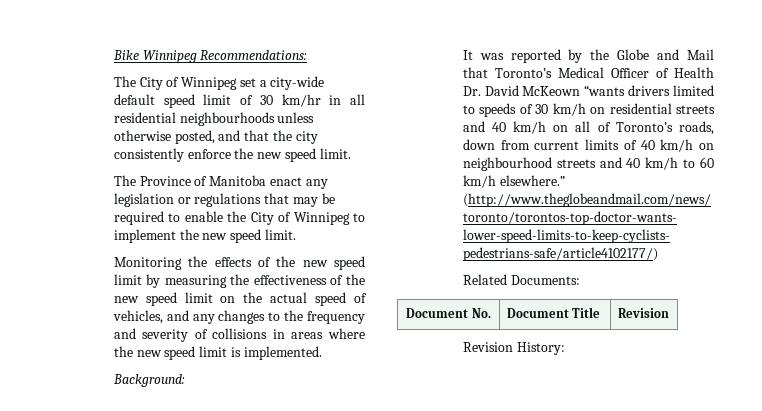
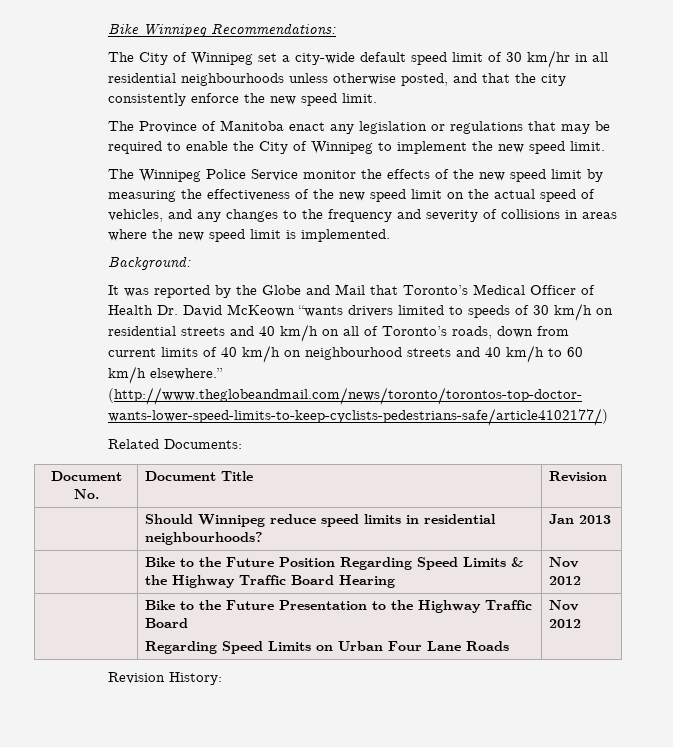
[113,257,182,270] Monitoring -> [108,169,357,182] The Winnipeg Police Service monitor
(669, 313) none -> [145,514,497,527] [145,532,264,545] [549,514,612,524] [145,557,525,570] [145,575,396,588] [549,557,580,568] [549,576,582,585] [145,600,533,613] [145,618,189,628] [145,641,510,654] [549,600,580,611] [549,619,582,628] // | Should Winnipeg reduce speed limits in residential neighbourhoods? | Jan 2013 // | Bike to the Future Position Regarding Speed Limits & the Highway Traffic Board Hearing | Nov 2012 // | Bike to the Future Presentation to the Highway Traffic Board // Regarding Speed Limits on Urban Four Lane Roads | Nov 2012

